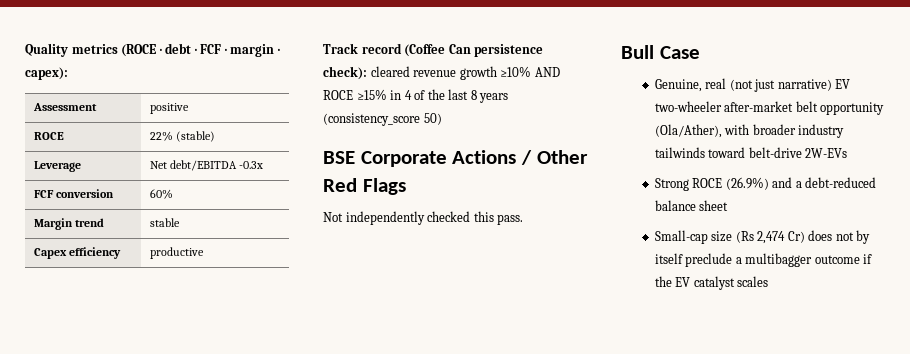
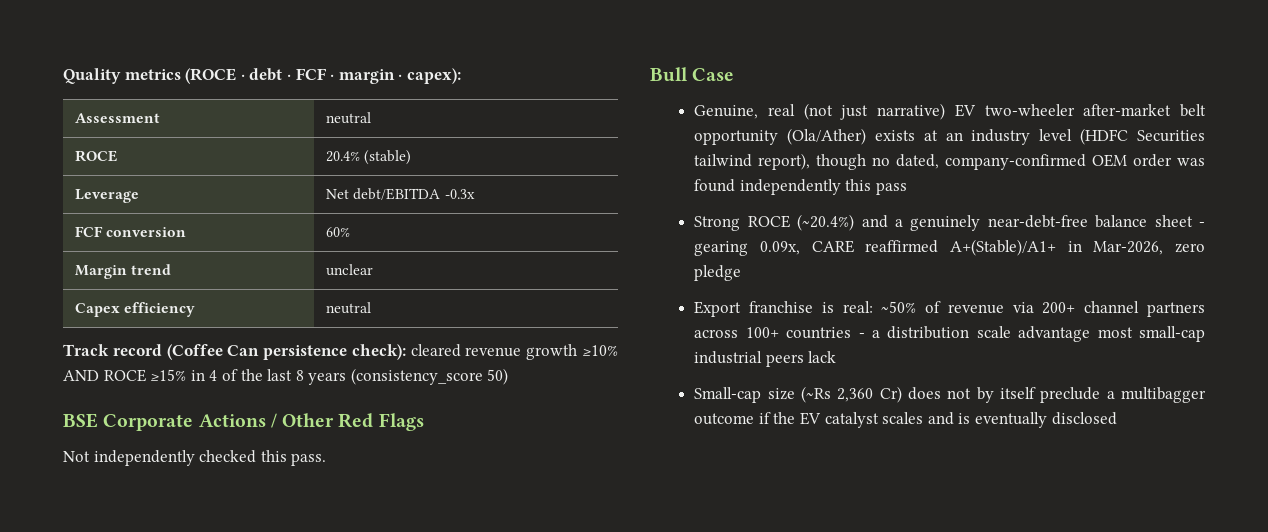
[149,103,189,114] positive -> [326,112,372,124] neutral
[149,131,173,141] 22% -> [326,151,361,162] 20.4%
[149,218,180,227] stable -> [326,264,374,276] unclear
[149,247,204,259] productive -> [326,302,372,314] neutral
[654,124,845,138] [654,147,848,158] (Ola/Ather), with broader industry tailwinds toward belt-drive 2W-EVs -> [787,128,1205,145] [694,153,1205,170] [694,179,908,195] (Ola/Ather) exists at an industry level (HDFC Securities tailwind report), though no dated, company-confirmed OEM order was found independently this pass
[725,177,769,190] (26.9%) -> [797,214,855,231] (~20.4%)
[805,177,877,188] debt-reduced -> [910,215,1088,231] genuinely near-debt-free
(729, 205) none -> [1199,222,1205,227] [694,239,1205,256] [694,265,742,281] [694,301,1205,317] [694,326,1205,342] [694,351,837,367] - gearing 0.09x, CARE reaffirmed A+(Stable)/A1+ in Mar-2026, zero pledge // Export franchise is real: ~50% of revenue via 200+ channel partners across 100+ countries - a distribution scale advantage most small-cap industrial peers lack
[735,231,786,244] (Rs 2,474 -> [800,386,874,403] (~Rs 2,360
(769, 281) none -> [927,412,1117,428] and is eventually disclosed

